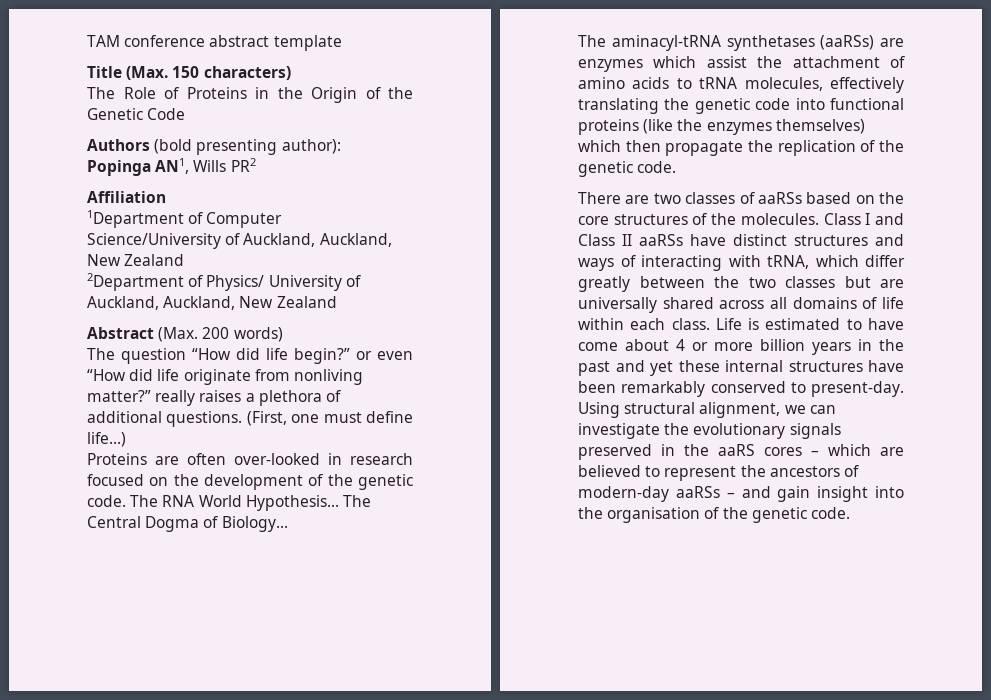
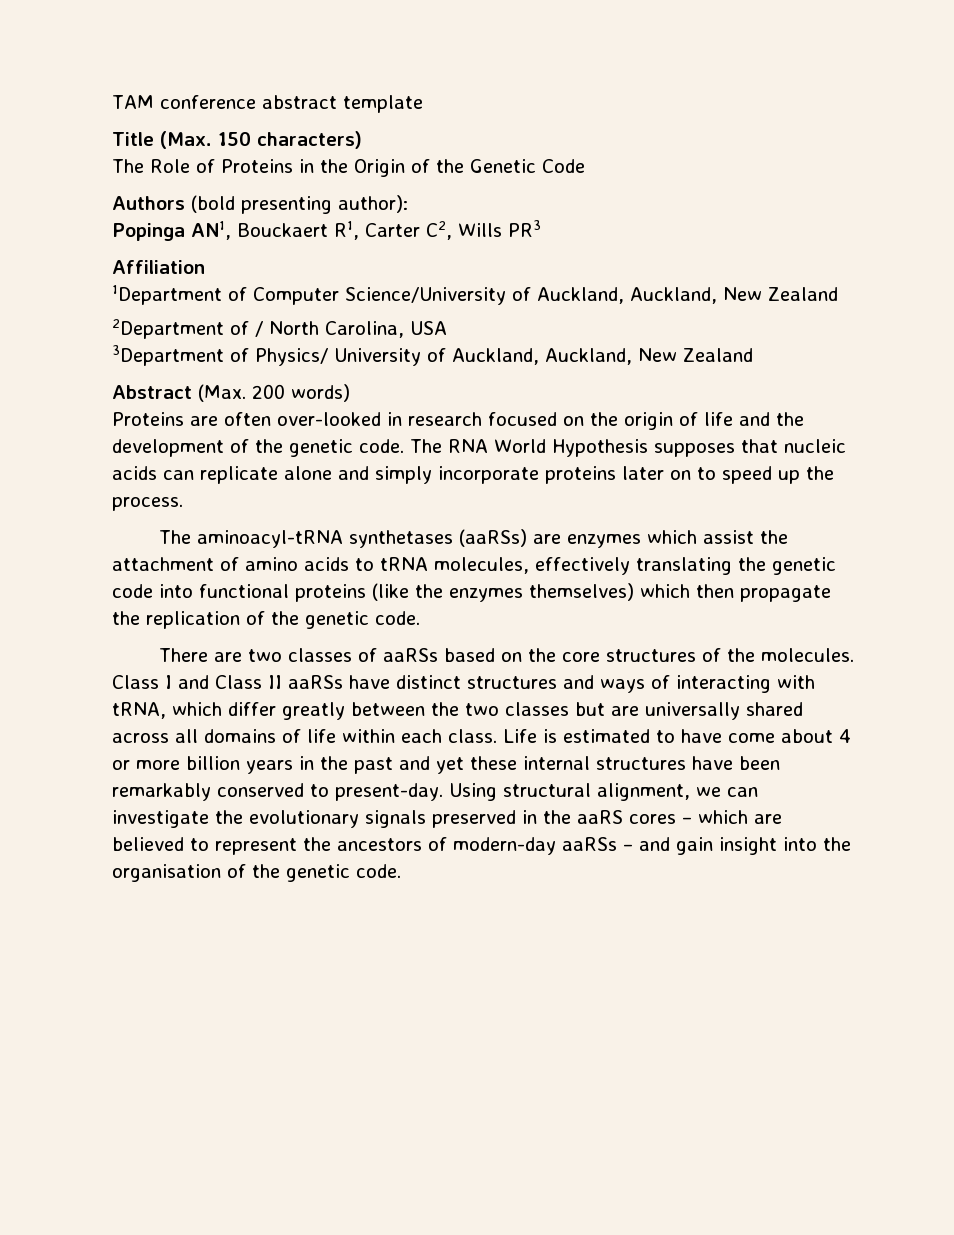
[193,158,256,172] Wills PR2 -> [237,220,541,240] Bouckaert R1, Carter C2, Wills PR3
(204, 281) none -> [255,321,447,338] [112,345,249,366] / North Carolina, USA // 3Department of
[87,348,413,364] [87,369,363,385] [87,390,341,406] [87,411,413,427] [87,432,126,447] // The question “How did life begin?” or even “How did life originate from nonliving matter?” really raises a plethora of additional questions. (First, one must define life...) -> (350, 393) none
(199, 480) none -> [624,412,804,430] origin of life and the
[245,495,371,511] [87,516,288,532] [578,35,721,51] Hypothesis... The Central Dogma of Biology... // The aminacyl-tRNA -> [551,439,846,457] [112,466,834,484] [112,497,183,511] [159,530,344,548] Hypothesis supposes that nucleic acids can replicate alone and simply incorporate proteins later on to speed up the process. // The aminoacyl-tRNA

